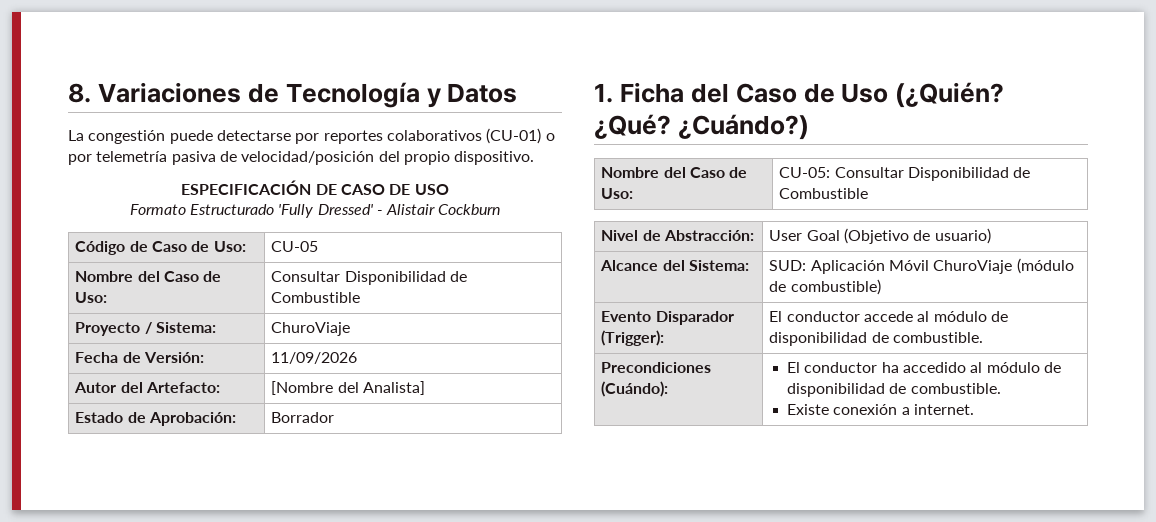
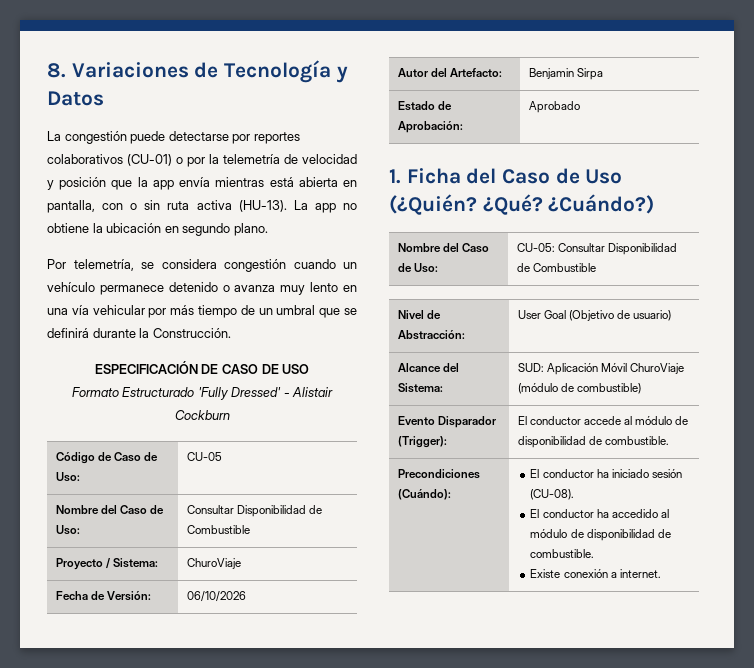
[96,151,535,165] telemetría pasiva de velocidad/posición del propio dispositivo. -> [209,154,357,164] [47,177,358,190] [47,200,357,213] [47,223,268,236] [47,259,357,272] [47,282,357,295] [47,305,358,318] [47,328,231,338] la telemetría de velocidad y posición que la app envía mientras está abierta en pantalla, con o sin ruta activa (HU-13). La app no obtiene la ubicación en segundo plano. // Por telemetría, se considera congestión cuando un vehículo permanece detenido o avanza muy lento en una vía vehicular por más tiempo de un umbral que se definirá durante la Construcción.
[271,352,358,364] 11/09/2026 -> [186,591,246,602] 06/10/2026
[271,381,426,395] [Nombre del Analista] -> [528,68,603,80] Benjamin Sirpa
[271,412,335,423] Borrador -> [528,101,580,113] Aprobado
(899, 367) none -> [611,469,682,478] [530,489,575,500] [530,509,609,518] iniciado sesión (CU-08). // El conductor ha

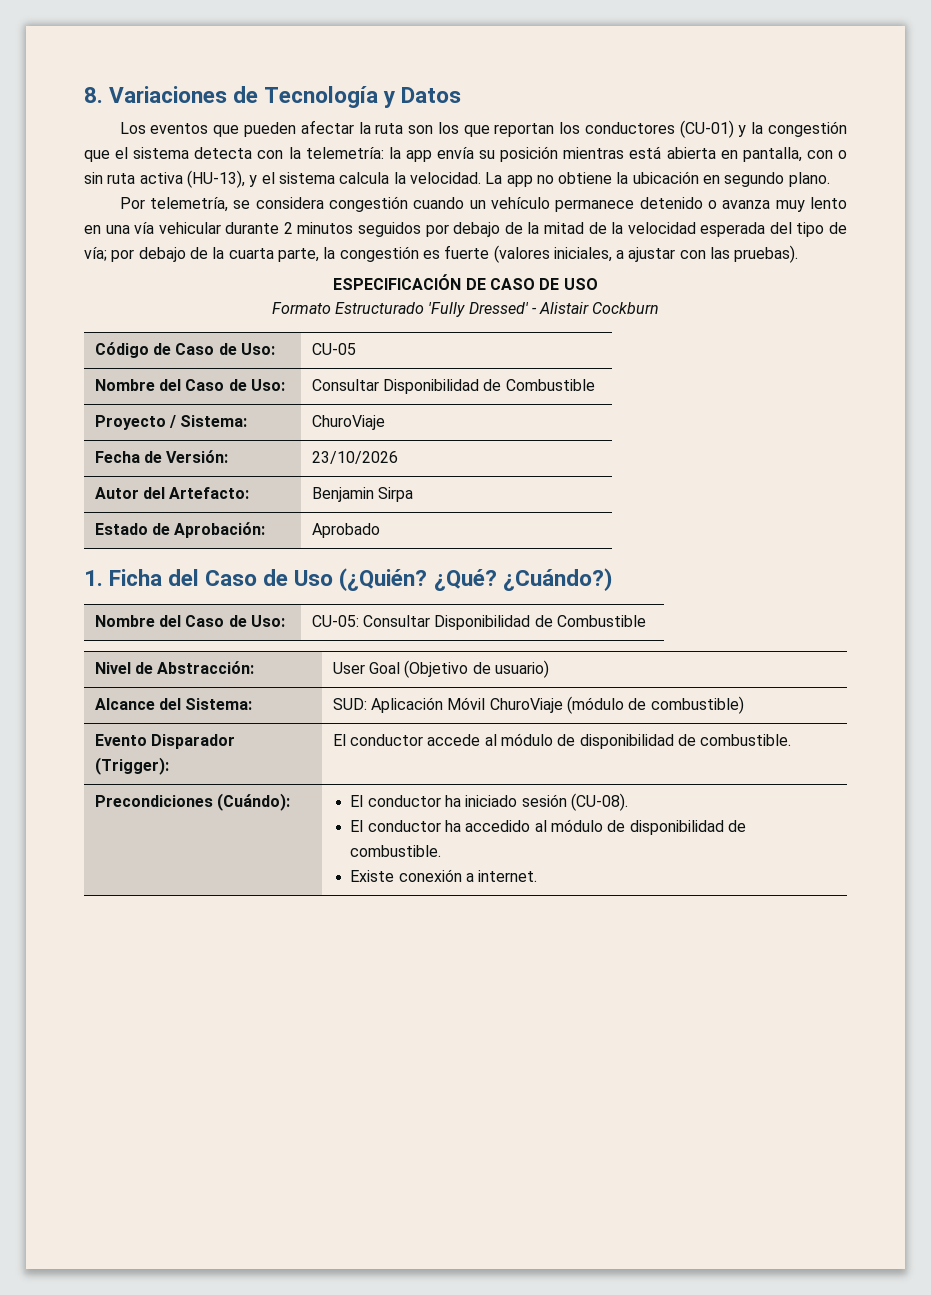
[47,131,300,144] [47,154,357,167] [47,177,133,190] La congestión puede detectarse por reportes colaborativos (CU-01) o por la telemetría de velocidad y posición que -> [119,120,847,138] [84,147,384,162] Los eventos que pueden afectar la ruta son los que reportan los conductores (CU-01) y la congestión que el sistema detecta con la telemetría:
(211, 182) none -> [479,146,559,162] su posición
[238,200,287,212] (HU-13). -> [186,170,481,188] (HU-13), y el sistema calcula la velocidad.
[148,305,358,318] [47,328,231,338] por más tiempo de un umbral que se definirá durante la Construcción. -> [225,222,847,237] [84,245,799,263] durante 2 minutos seguidos por debajo de la mitad de la velocidad esperada del tipo de vía; por debajo de la cuarta parte, la congestión es fuerte (valores iniciales, a ajustar con las pruebas).
[186,591,246,602] 06/10/2026 -> [311,451,398,464] 23/10/2026

